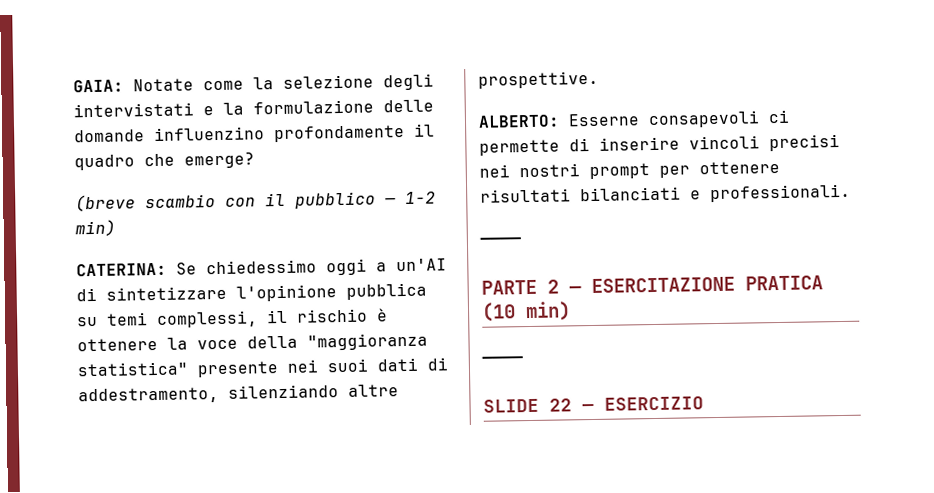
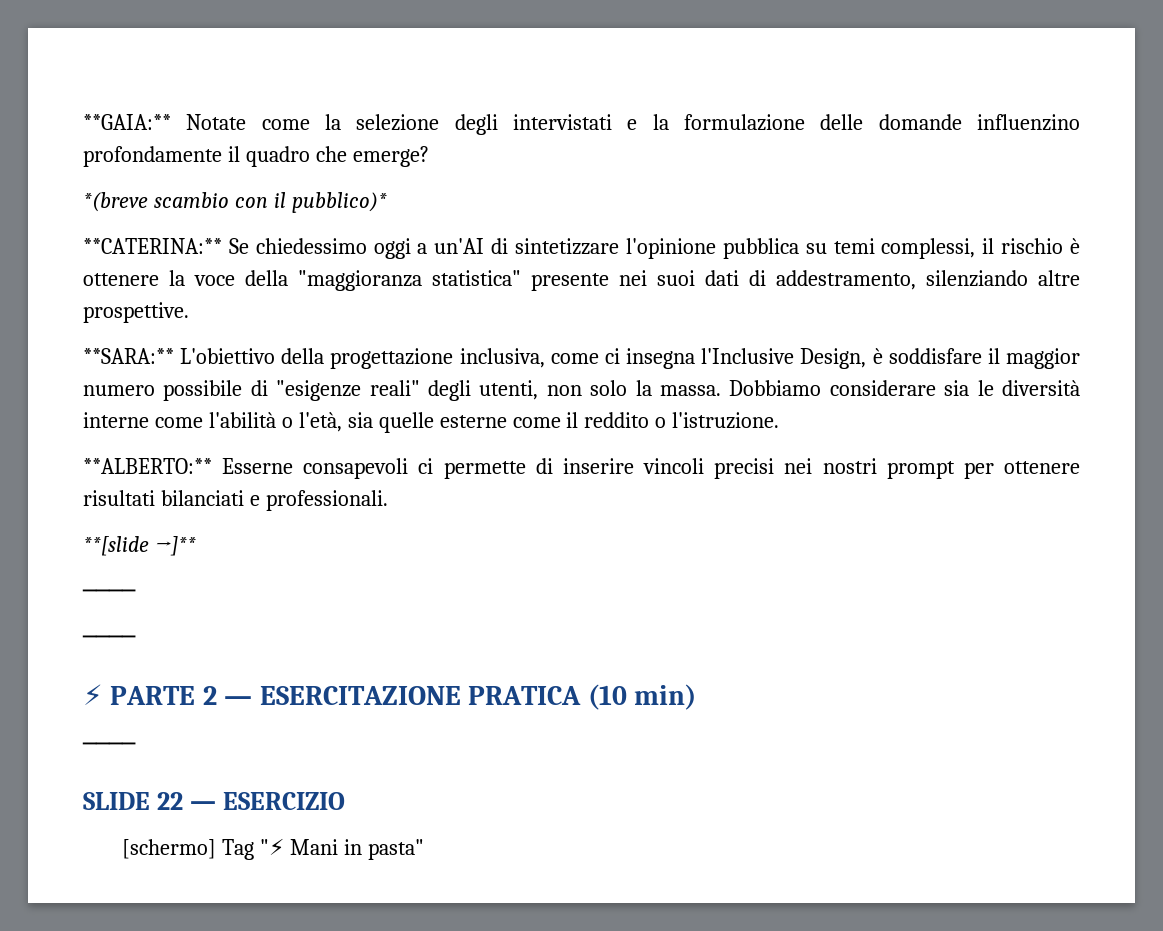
[73,79,124,93] GAIA: -> [83,114,171,130] **GAIA:**
[75,194,136,212] (breve -> [83,192,148,212] *(breve
[295,191,436,209] [75,219,116,237] [76,262,167,277] pubblico — 1-2 min) // CATERINA: -> [291,192,387,213] [83,238,222,254] pubblico)* // **CATERINA:**
[478,114,560,128] ALBERTO: -> [83,348,1081,369] [83,380,1080,401] [83,412,780,433] [83,458,212,474] **SARA:** L'obiettivo della progettazione inclusiva, come ci insegna l'Inclusive Design, è soddisfare il maggior numero possibile di "esigenze reali" degli utenti, non solo la massa. Dobbiamo considerare sia le diversità interne come l'abilità o l'età, sia quelle esterne come il reddito o l'istruzione. // **ALBERTO:**
[479,237,521,245] // ──── // -> [83,536,196,556] [82,589,136,598] [82,635,136,644] [83,684,103,705] // **[slide →]** // ──── // ──── // ⚡
(704, 403) none -> [121,838,424,860] // [schermo] Tag "⚡ Mani in pasta"

